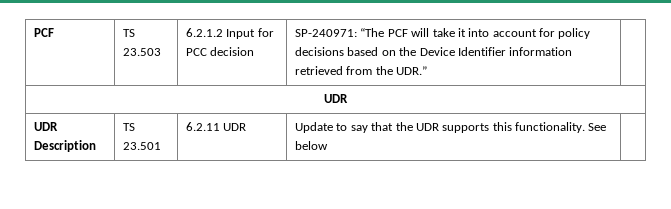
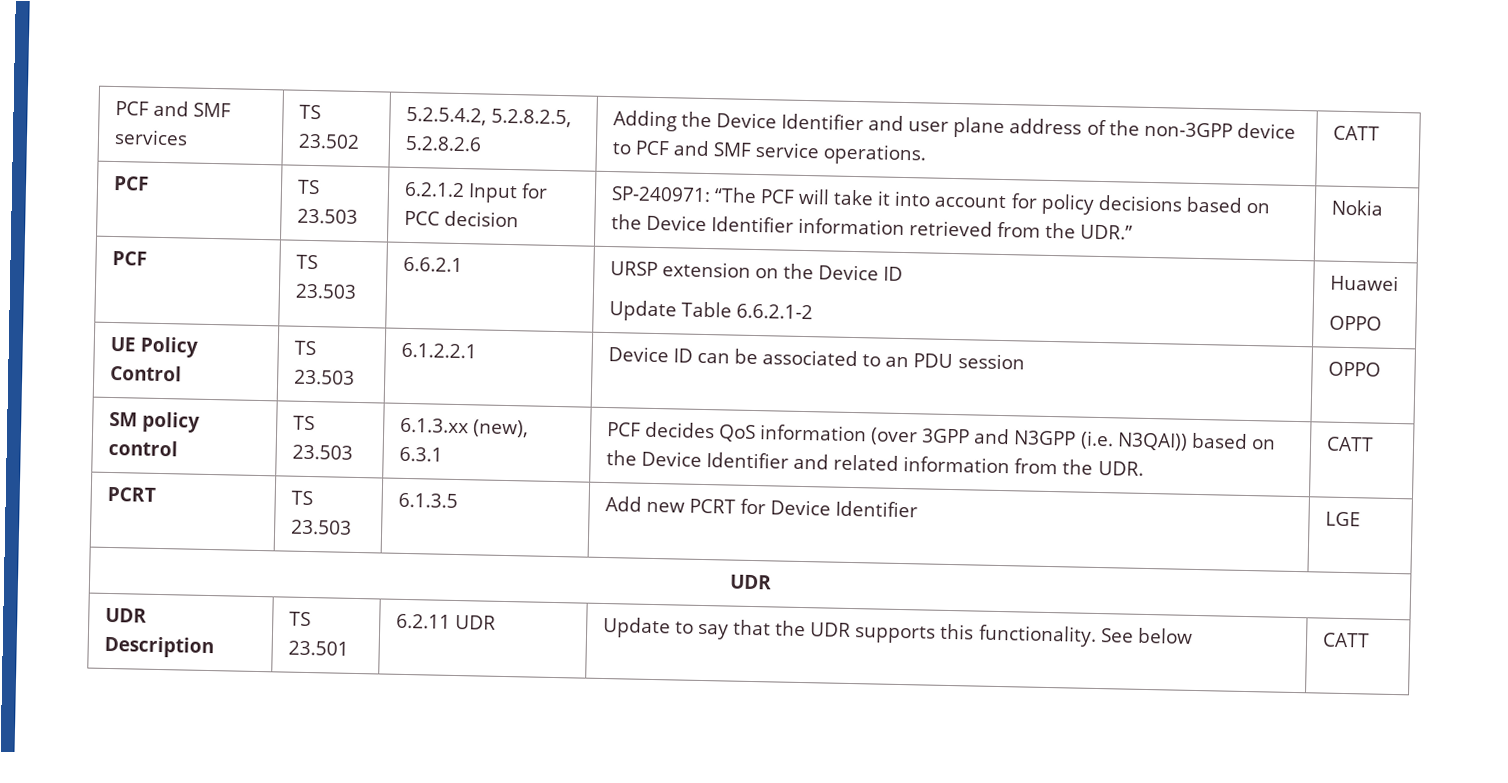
[34,28,55,37] PCF -> [114,100,231,118] [113,128,188,146] [298,104,321,120] [297,133,360,149] [405,106,572,128] [404,135,482,152] [612,110,1297,139] [611,140,928,166] [1332,125,1380,141] [112,175,149,191] PCF and SMF services | TS 23.502 | 5.2.5.4.2, 5.2.8.2.5, 5.2.8.2.6 | Adding the Device Identifier and user plane address of the non-3GPP device to PCF and SMF service operations. | CATT // PCF
(428, 70) none -> [1330,199,1383,216] [111,250,147,266] [295,254,318,270] [294,283,357,299] [402,256,463,273] [609,261,904,281] [608,300,813,322] [1329,274,1399,292] [1328,315,1382,331] [109,336,198,358] [109,364,182,382] [293,340,316,356] [293,369,355,385] [400,342,477,359] [607,346,1025,370] [1327,361,1381,377] [108,411,200,433] [107,439,178,457] [292,415,315,431] [291,444,353,460] [399,417,529,438] [398,446,443,462] [606,421,1277,451] [605,450,1144,476] [1325,436,1374,452] [106,486,156,502] [290,490,313,506] [290,519,352,535] [397,492,458,509] [604,496,919,518] [1324,511,1361,527] Nokia // PCF | TS 23.503 | 6.6.2.1 | URSP extension on the Device ID // Update Table 6.6.2.1-2 | Huawei // OPPO // UE Policy Control | TS 23.503 | 6.1.2.2.1 | Device ID can be associated to an PDU session | OPPO // SM policy control | TS 23.503 | 6.1.3.xx (new), 6.3.1 | PCF decides QoS information (over 3GPP and N3GPP (i.e. N3QAI)) based on the Device Identifier and related information from the UDR. | CATT // PCRT | TS 23.503 | 6.1.3.5 | Add new PCRT for Device Identifier | LGE
(329, 145) none -> [1321,632,1370,648] CATT

